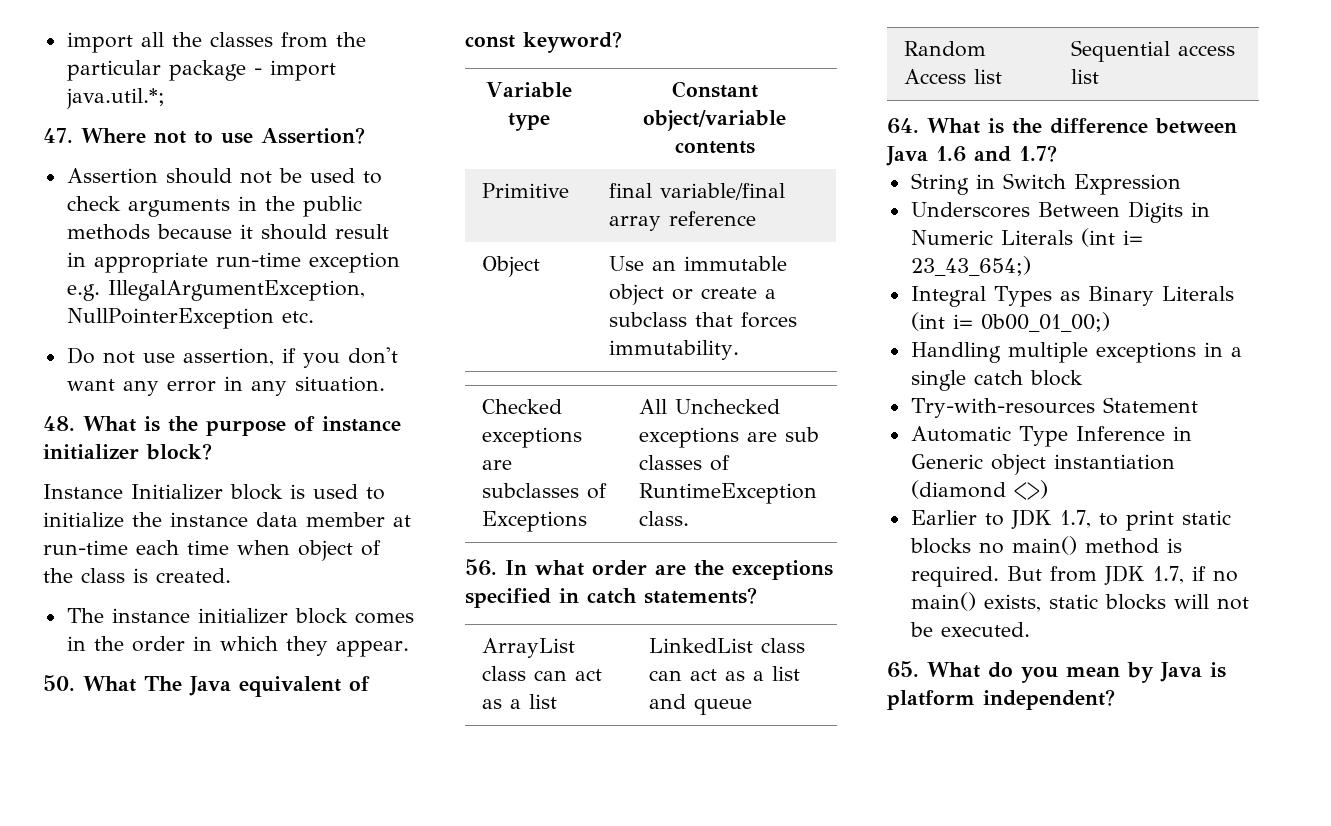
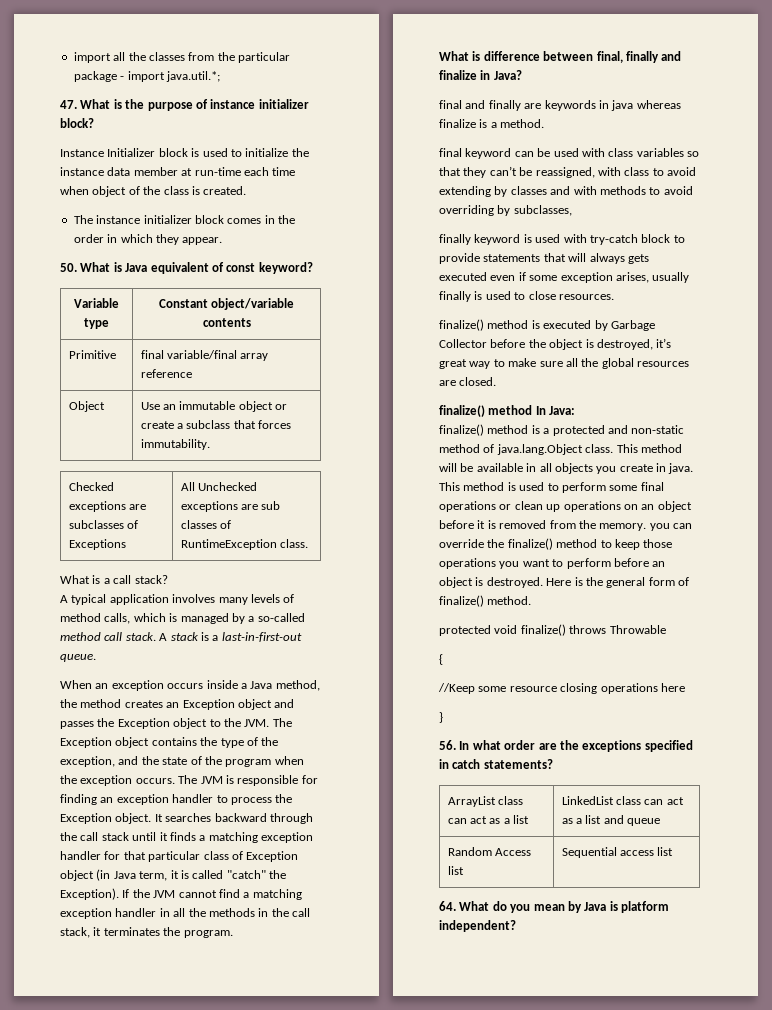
[81,127,365,144] [66,168,382,184] [66,196,362,217] [66,224,389,240] [66,252,400,273] [66,280,365,301] [66,308,314,329] [66,347,398,368] [66,376,385,396] [43,416,75,431] Where not to use Assertion? // Assertion should not be used to check arguments in the public methods because it should result in appropriate run-time exception e.g. IllegalArgumentException, NullPointerException etc. // Do not use assertion, if you don't want any error in any situation. // 48. -> (77, 104) none
[144,676,182,691] The -> [113,262,122,272] is
(689, 518) none -> [60,575,168,584] [60,594,295,605] [60,613,305,624] [60,632,302,642] [60,654,96,662] [60,680,320,691] [60,699,295,710] [60,718,292,729] [60,737,279,748] [60,756,304,767] [60,775,318,786] [60,794,293,805] [60,813,313,824] [60,832,313,843] [60,851,299,862] [60,869,286,881] [60,888,302,900] [60,908,310,919] [60,927,233,938] [439,51,682,63] [439,70,522,80] [439,100,681,111] [439,119,545,128] [439,148,699,159] [439,166,696,178] [439,186,693,197] [439,205,572,216] [439,234,685,245] [439,253,649,264] [439,272,690,283] [439,291,614,302] [439,319,655,331] [439,338,672,350] [439,358,689,369] [439,377,497,386] [439,405,576,417] [439,424,685,436] [439,444,682,455] [439,463,694,474] [439,482,664,493] [439,501,692,512] [439,520,692,531] [439,538,673,550] [439,558,666,569] [439,577,689,588] [439,595,532,607] [439,624,666,636] [439,654,443,665] [438,683,685,694] [439,712,443,723] // What is a call stack? // A typical application involves many levels of method calls, which is managed by a so-called method call stack. A stack is a last-in-first-out queue. // When an exception occurs inside a Java method, the method creates an Exception object and passes the Exception object to the JVM. The Exception object contains the type of the exception, and the state of the program when the exception occurs. The JVM is responsible for finding an exception handler to process the Exception object. It searches backward through the call stack until it finds a matching exception handler for that particular class of Exception object (in Java term, it is called "catch" the Exception). If the JVM cannot find a matching exception handler in all the methods in the call stack, it terminates the program. // What is difference between final, finally and finalize in Java? // final and finally are keywords in java whereas finalize is a method. // final keyword can be used with class variables so that they can’t be reassigned, with class to avoid extending by classes and with methods to avoid overriding by subclasses, // finally keyword is used with try-catch block to provide statements that will always gets executed even if some exception arises, usually finally is used to close resources. // finalize() method is executed by Garbage Collector before the object is destroyed, it’s great way to make sure all the global resources are closed. // finalize() method In Java: // finalize() method is a protected and non-static method of java.lang.Object class. This method will be available in all objects you create in java. This method is used to perform some final operations or clean up operations on an object before it is removed from the memory. you can override the finalize() method to keep those operations you want to perform before an object is destroyed. Here is the general form of finalize() method. // protected void finalize() throws Throwable // { // //Keep some resource closing operations here // }
[988,118,1237,134] [886,145,1057,166] [910,173,1181,195] [910,201,1210,223] [910,228,1143,247] [910,256,1031,276] [910,286,1234,307] [910,312,1110,332] [910,342,1242,363] [910,370,1083,391] [910,397,1198,418] [910,426,1192,447] [910,454,1175,475] [910,480,1048,500] [910,509,1231,531] [909,536,1182,555] [910,565,1238,587] [910,592,1249,612] [909,622,1030,637] [887,661,980,678] is the difference between Java 1.6 and 1.7? // String in Switch Expression // Underscores Between Digits in Numeric Literals (int i= 23_43_654;) // Integral Types as Binary Literals (int i= 0b00_01_00;) // Handling multiple exceptions in a single catch block // Try-with-resources Statement // Automatic Type Inference in Generic object instantiation (diamond <>) // Earlier to JDK 1.7, to print static blocks no main() method is required. But from JDK 1.7, if no main() exists, static blocks will not be executed. // 65. What -> (490, 906) none

